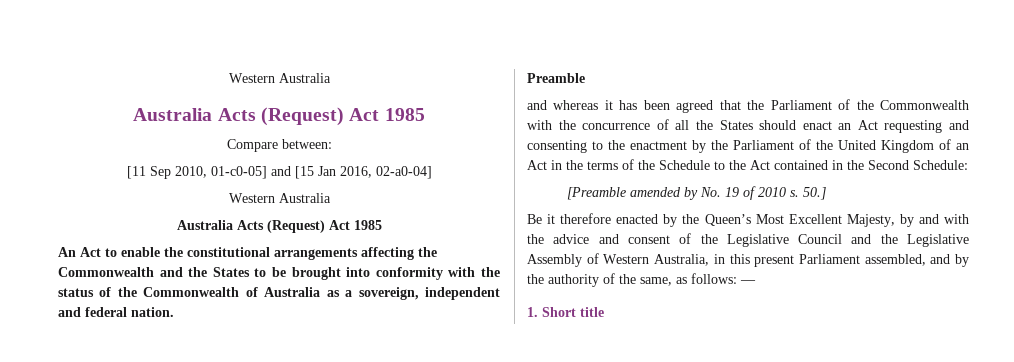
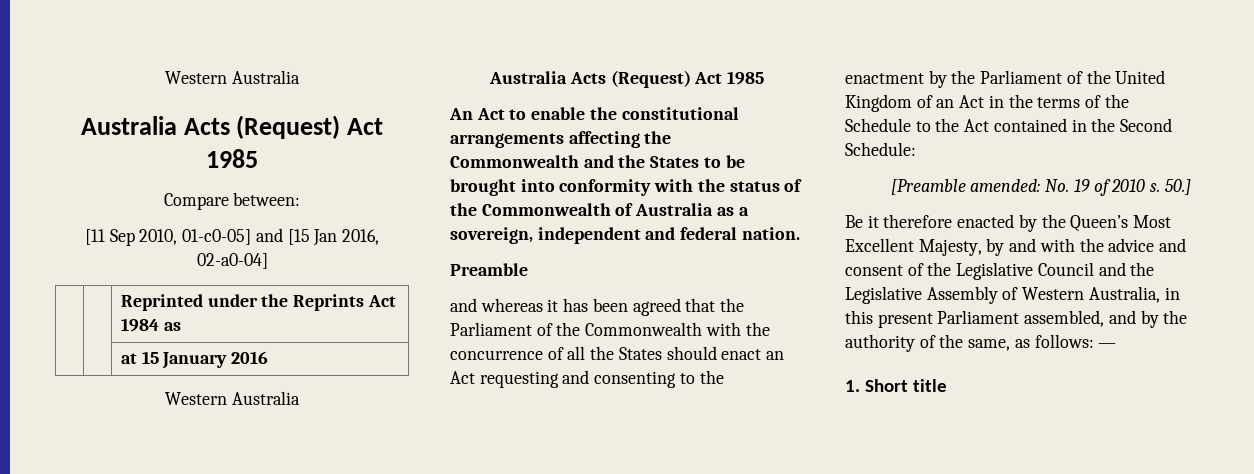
(432, 172) none -> [120,294,396,311] [120,318,181,332] [120,351,268,369] // | | Reprinted under the Reprints Act 1984 as // | | at 15 January 2016
[630,187,699,200] amended by -> [970,179,1041,192] amended:

